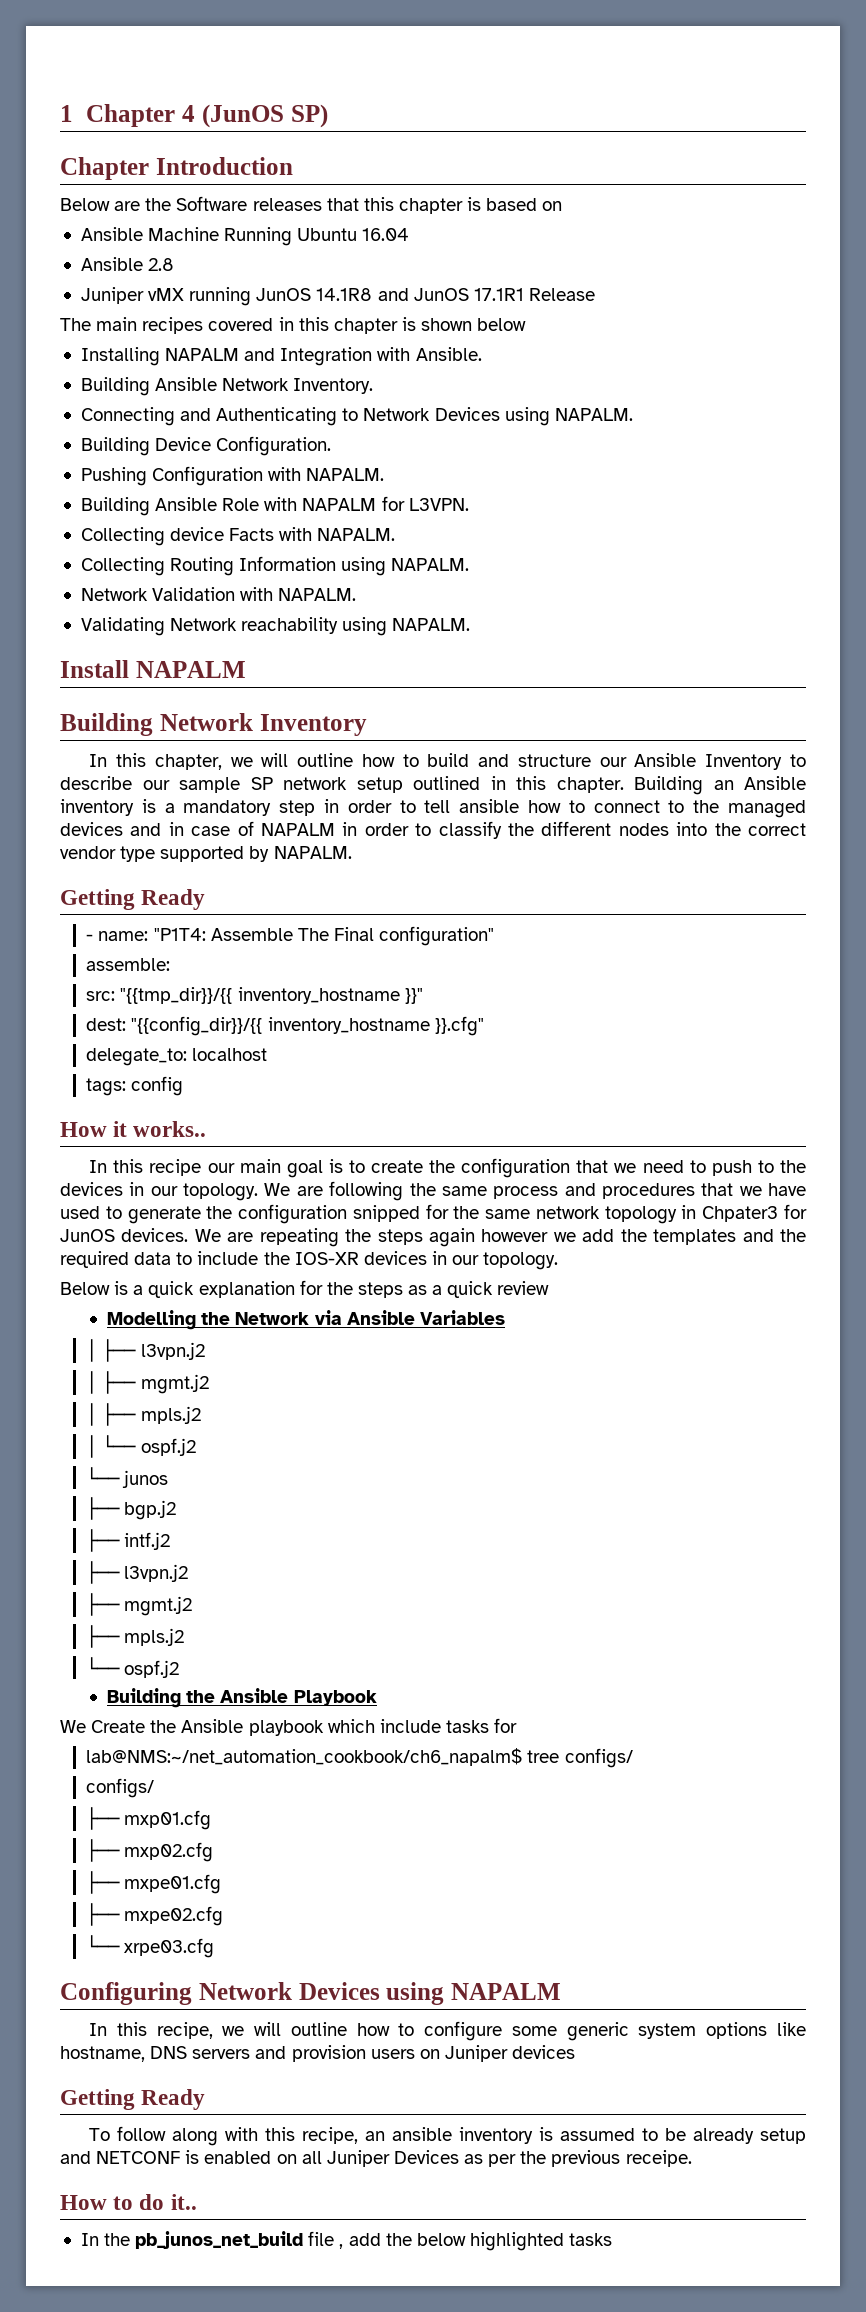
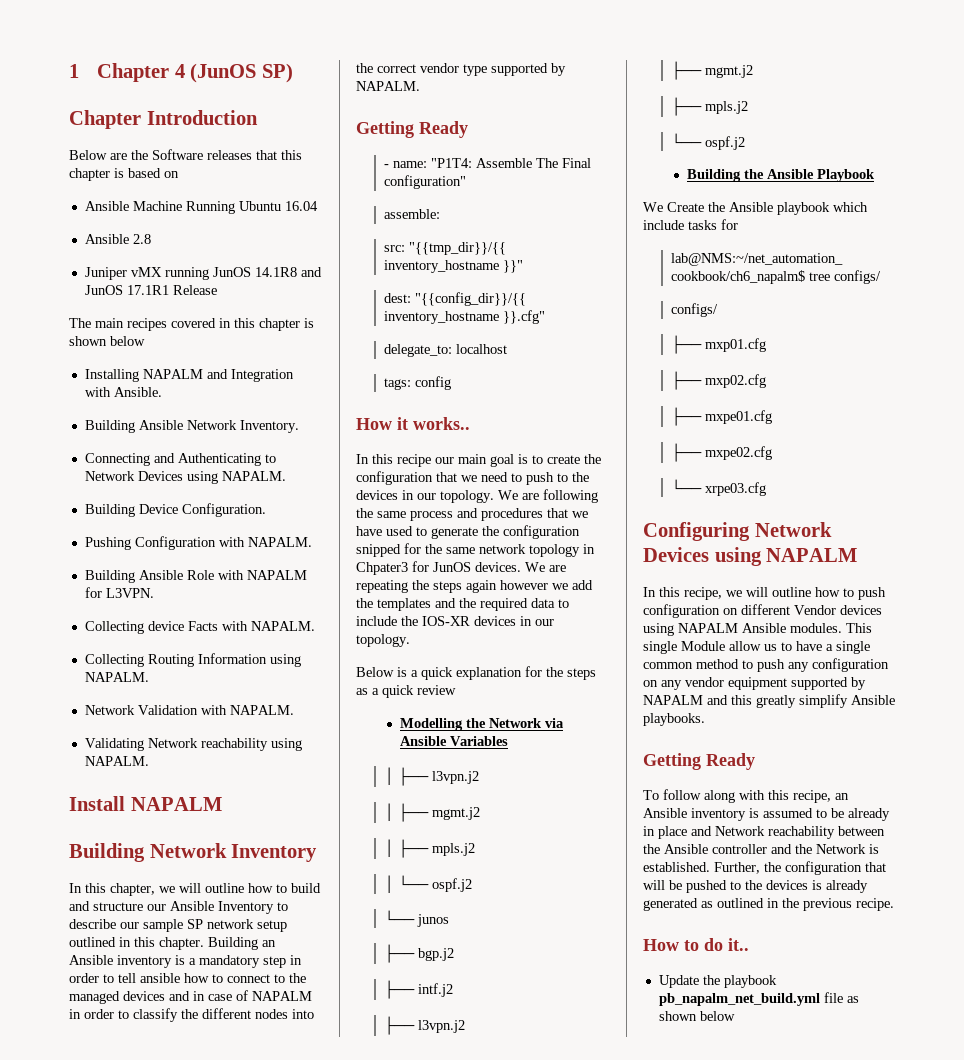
[424,2021,807,2041] [60,2045,576,2062] configure some generic system options like hostname, DNS servers and provision users on Juniper devices -> [858,587,886,600] [643,604,882,618] [643,623,872,636] [643,641,870,654] [643,658,889,672] [643,677,866,690] [643,694,895,708] [643,713,705,726] push configuration on different Vendor devices using NAPALM Ansible modules. This single Module allow us to have a single common method to push any configuration on any vendor equipment supported by NAPALM and this greatly simplify Ansible playbooks.
[392,2127,453,2141] ansible -> [643,808,687,818] Ansible
[760,2128,806,2144] [60,2150,517,2167] setup and NETCONF is enabled on all Juniper Devices as per -> [643,826,885,839] [643,844,879,854] [643,861,886,875] [643,880,868,893] [643,898,779,911] in place and Network reachability between the Ansible controller and the Network is established. Further, the configuration that will be pushed to the devices is already generated as outlined in
[625,2150,692,2167] receipe. -> [856,898,894,911] recipe.
[80,2231,613,2251] In the pb_junos_net_build file , add the below highlighted tasks -> [658,975,777,988] [658,992,859,1006] [658,1011,735,1021] Update the playbook pb_napalm_net_build.yml file as shown below

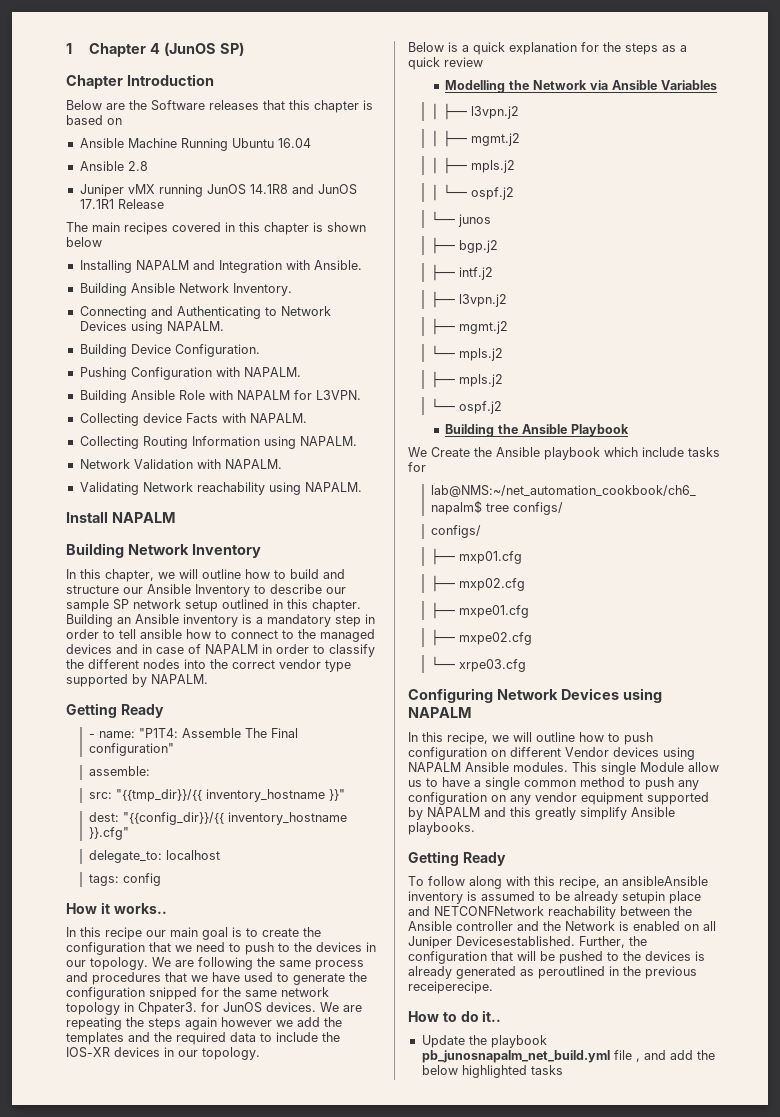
[356,562,408,575] Chpater3 -> [138,1002,197,1015] Chpater3.
(754, 71) none -> [431,345,504,361] // └── mpls.j2
[643,808,687,818] Ansible -> [622,876,708,886] ansibleAnsible
[643,826,655,836] in -> [622,891,665,904] setupin
[715,826,765,836] Network -> [434,906,544,916] NETCONFNetwork
[643,862,710,872] established. -> [633,921,716,931] [408,936,575,949] enabled on all Juniper Devicesestablished.
[717,898,764,908] outlined -> [538,966,605,979] peroutlined
[856,898,894,911] recipe. -> [408,981,493,994] receiperecipe.
[658,992,859,1006] [658,1011,735,1021] pb_napalm_net_build.yml file as shown below -> [421,1050,715,1063] [421,1065,563,1078] pb_junosnapalm_net_build.yml file , and add the below highlighted tasks

